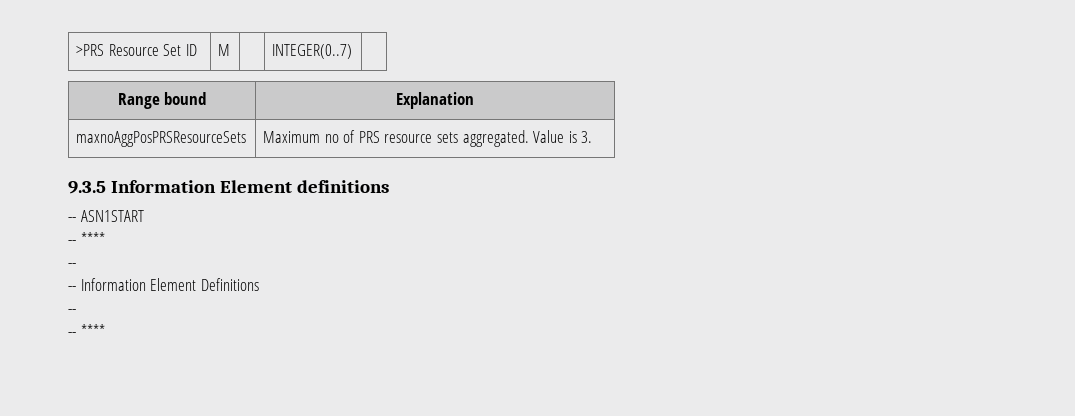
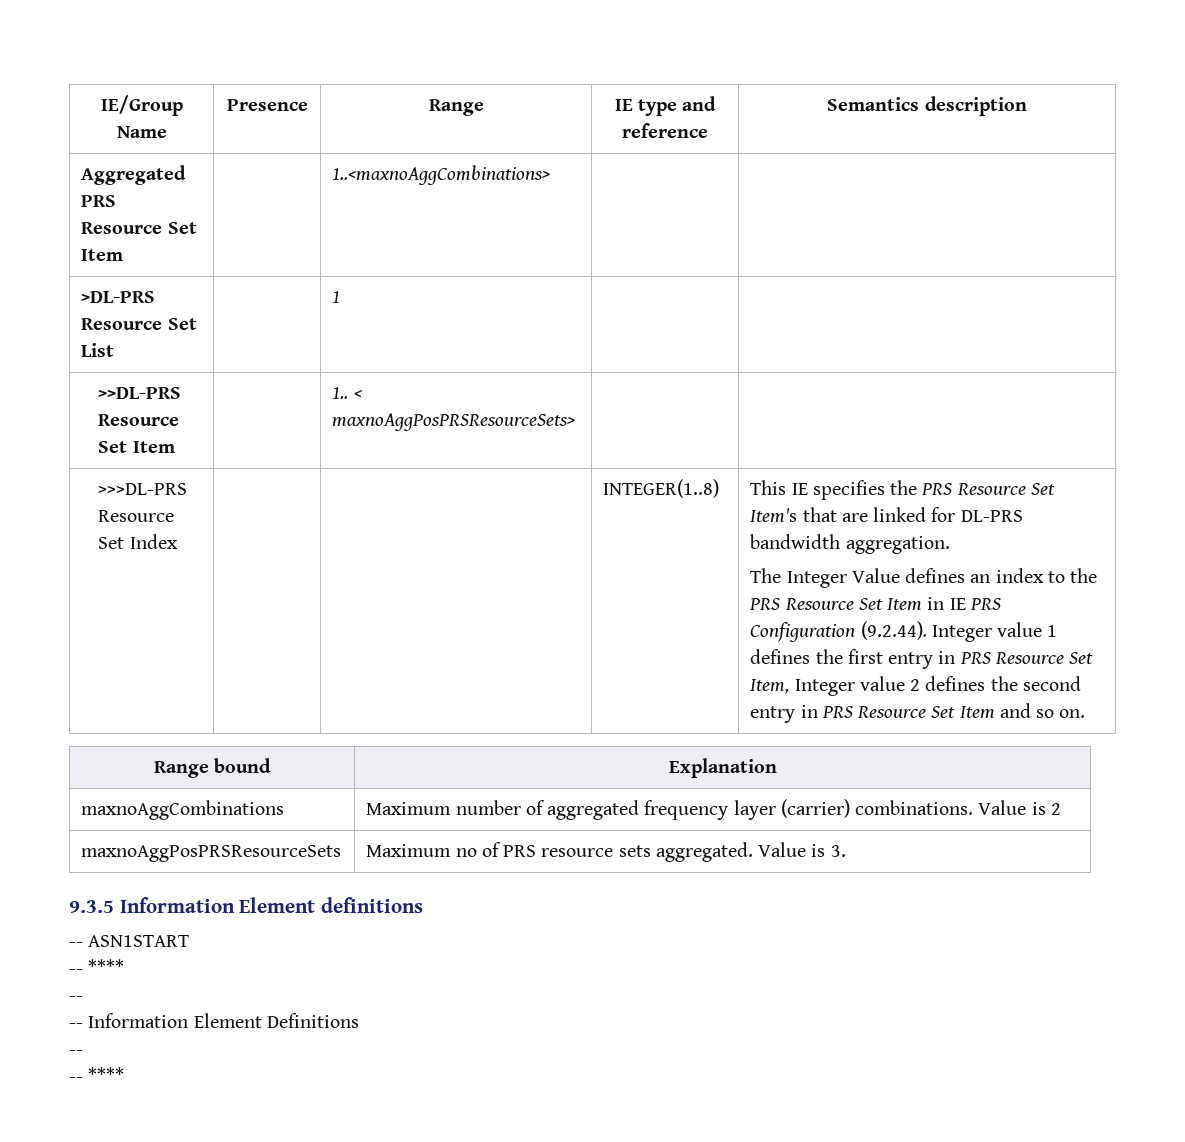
[76,44,197,56] [218,44,231,56] [272,44,353,59] [117,92,207,109] [396,92,474,109] >PRS Resource Set ID | M | | INTEGER(0..7) | // Range bound | Explanation -> [100,95,183,116] [116,126,167,138] [226,99,308,111] [428,99,484,116] [614,96,717,116] [622,123,708,138] [827,96,1027,116] [81,165,187,185] [81,195,117,207] [81,222,197,234] [81,249,124,261] [332,165,551,185] [81,291,156,303] [81,318,197,330] [81,343,115,357] [332,291,341,303] [98,387,182,399] [98,414,180,426] [98,441,175,453] [332,387,363,399] [332,413,576,431] [98,483,188,495] [98,510,175,522] [98,534,178,549] [603,479,720,498] [750,480,1055,500] [750,507,1023,523] [750,534,950,554] [750,568,1098,588] [749,597,1001,611] [750,621,1058,642] [750,649,1094,669] [750,676,1081,696] [750,703,1086,723] [153,758,272,778] [668,758,777,778] [81,800,285,820] [366,799,1062,820] IE/Group Name | Presence | Range | IE type and reference | Semantics description // Aggregated PRS Resource Set Item | | 1..<maxnoAggCombinations> | | // >DL-PRS Resource Set List | | 1 | | // >>DL-PRS Resource Set Item | | 1.. < maxnoAggPosPRSResourceSets> | | // >>>DL-PRS Resource Set Index | | | INTEGER(1..8) | This IE specifies the PRS Resource Set Item's that are linked for DL-PRS bandwidth aggregation. // The Integer Value defines an index to the PRS Resource Set Item in IE PRS Configuration (9.2.44). Integer value 1 defines the first entry in PRS Resource Set Item, Integer value 2 defines the second entry in PRS Resource Set Item and so on. // Range bound | Explanation // maxnoAggCombinations | Maximum number of aggregated frequency layer (carrier) combinations. Value is 2

